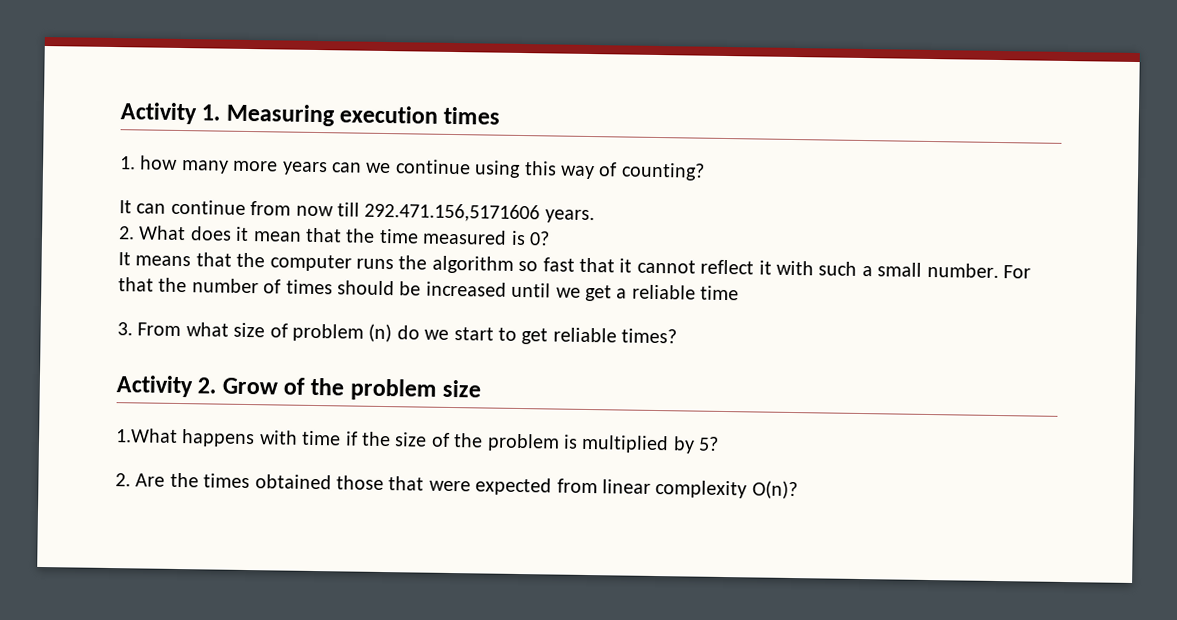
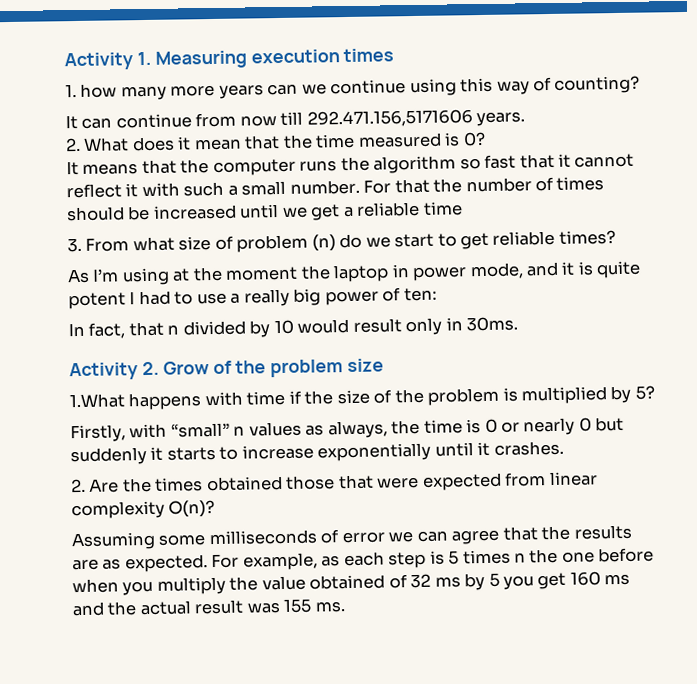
(678, 336) none -> [67,260,642,286] [68,287,437,310] [68,316,519,339] // As I’m using at the moment the laptop in power mode, and it is quite potent I had to use a really big power of ten: // In fact, that n divided by 10 would result only in 30ms.
(720, 443) none -> [70,416,625,443] [70,440,564,466] // Firstly, with “small” n values as always, the time is 0 or nearly 0 but suddenly it starts to increase exponentially until it crashes.
(798, 490) none -> [71,524,632,551] [72,547,655,573] [72,571,631,596] [72,598,346,617] // Assuming some milliseconds of error we can agree that the results are as expected. For example, as each step is 5 times n the one before when you multiply the value obtained of 32 ms by 5 you get 160 ms and the actual result was 155 ms.

